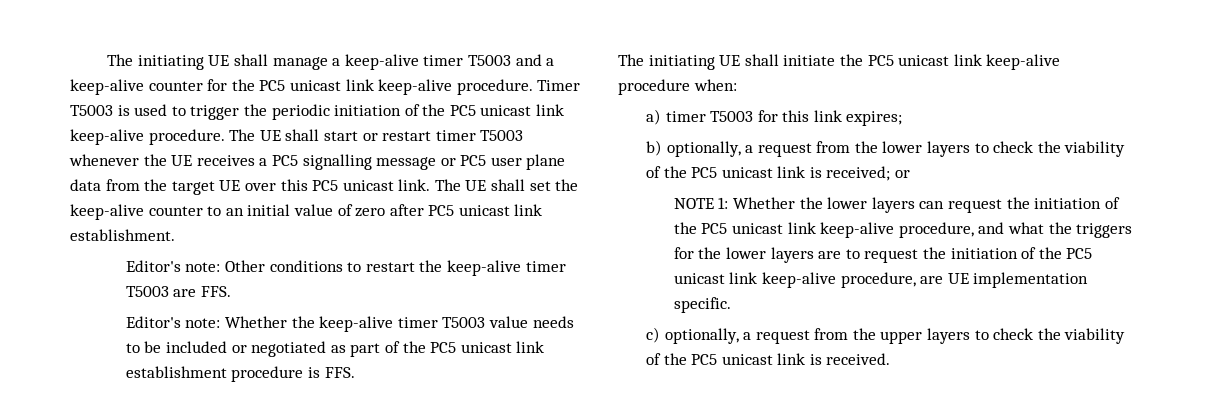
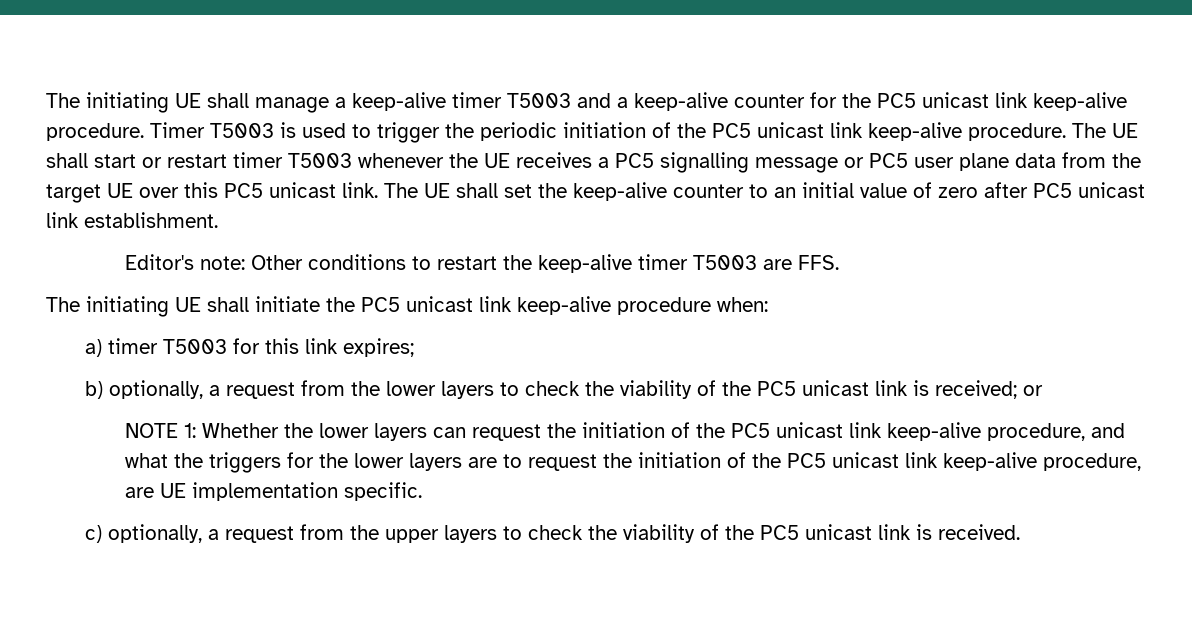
[125,316,574,332] [125,341,545,357] [125,366,355,382] // Editor's note: Whether the keep-alive timer T5003 value needs to be included or negotiated as part of the PC5 unicast link establishment procedure is FFS. -> (839, 262) none

